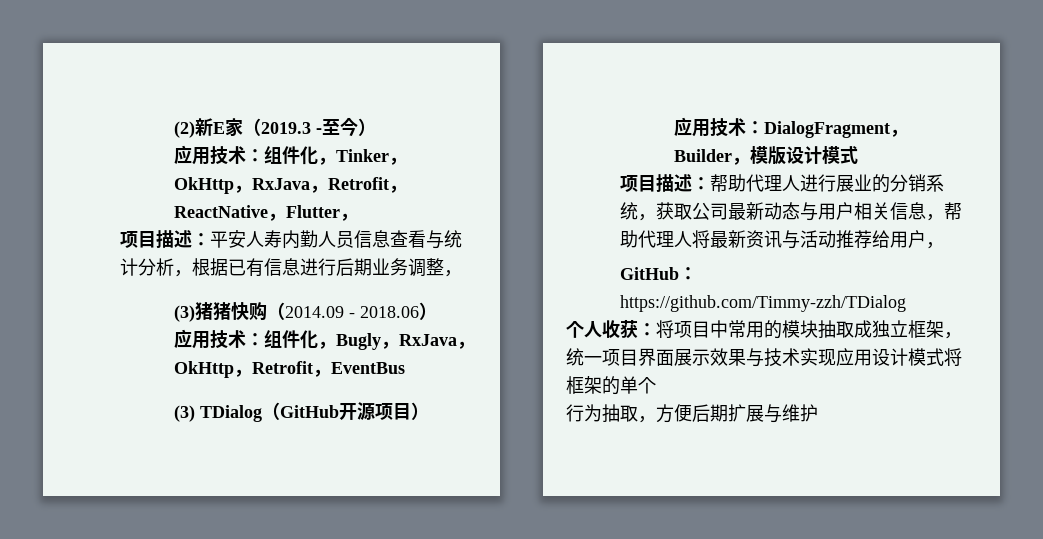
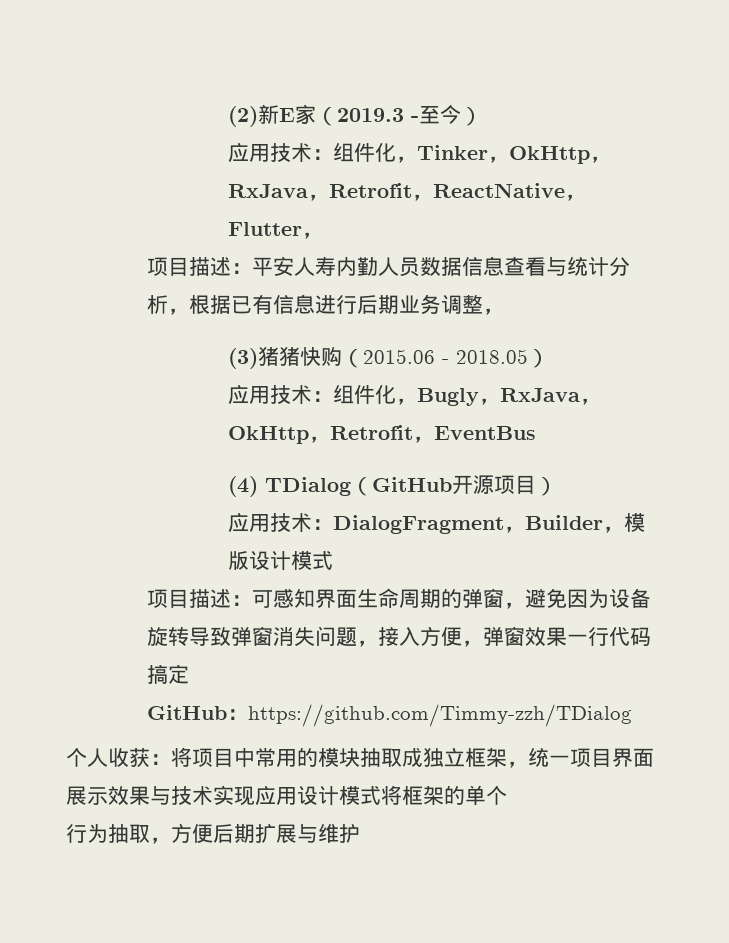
(354, 239) none -> [420,257,463,276] 数据
[284,306,419,318] 2014.09 - 2018.06 -> [363,349,529,364] 2015.06 - 2018.05
[173,405,195,422] (3) -> [228,476,259,497] (4)
[709,174,944,193] [619,202,962,221] [619,230,944,249] 帮助代理人进行展业的分销系统，获取公司最新动态与用户相关信息，帮助代理人将最新资讯与活动推荐给用户， -> [252,588,652,609] [147,626,652,647] [147,664,190,684] 可感知界面生命周期的弹窗，避免因为设备旋转导致弹窗消失问题，接入方便，弹窗效果一行代码搞定

